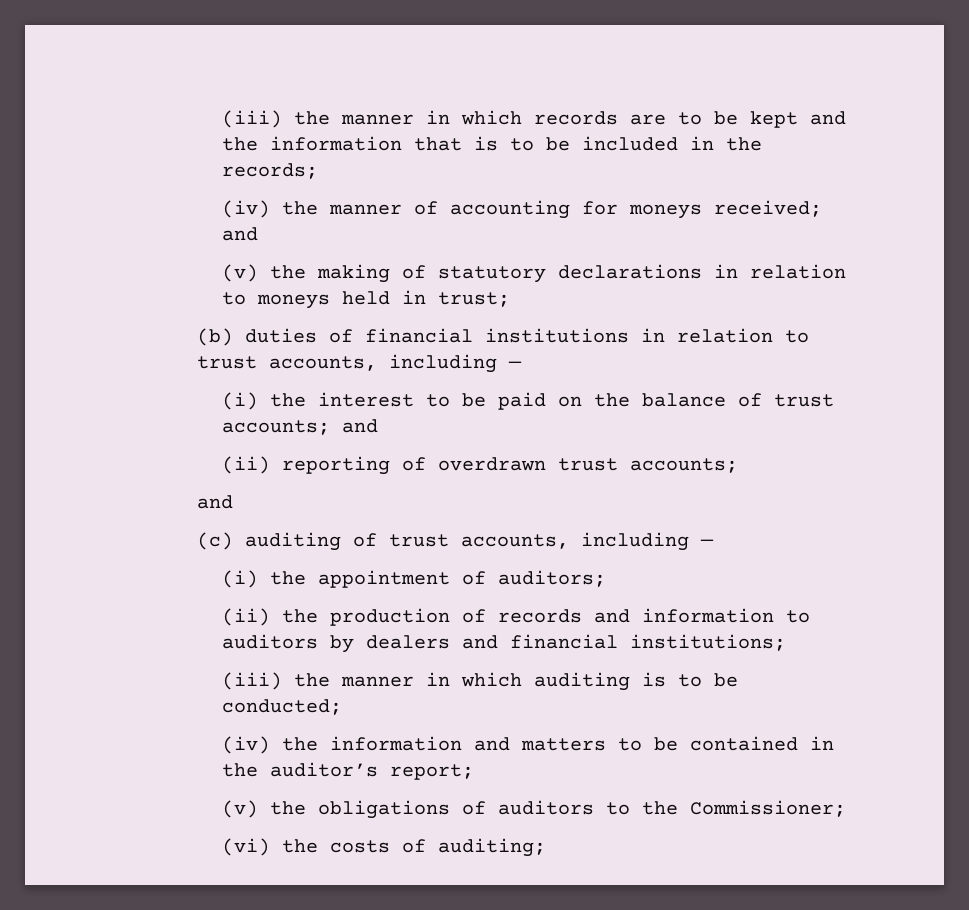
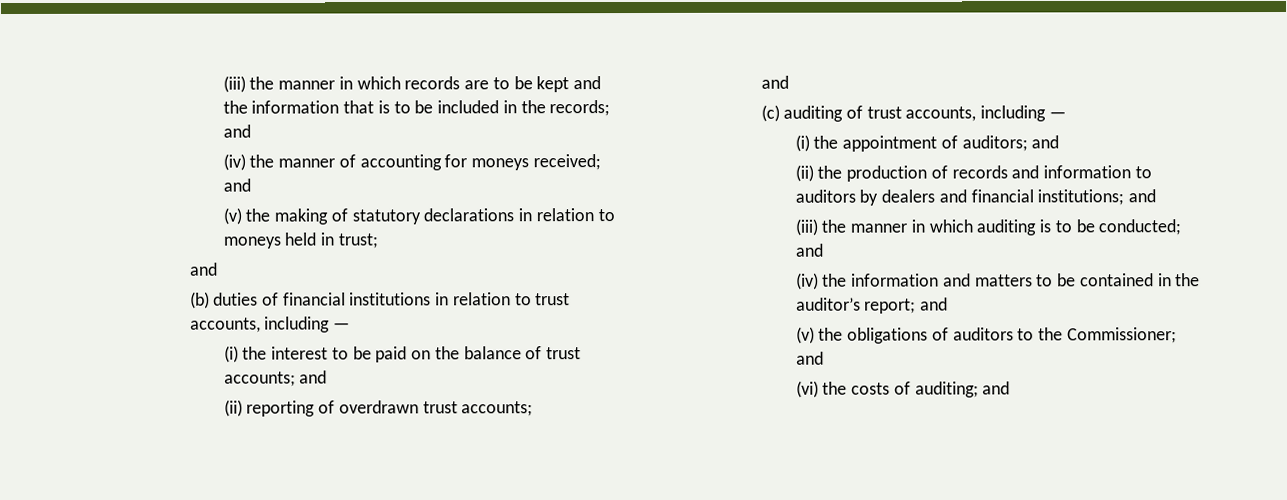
(318, 171) none -> [222,124,251,138] and
(510, 299) none -> [189,262,218,276] // and
(606, 578) none -> [1031,135,1060,149] and
(786, 642) none -> [1128,189,1157,203] and
(342, 707) none -> [794,243,824,257] and
(474, 772) none -> [920,297,949,311] and
(846, 808) none -> [795,351,824,365] and
(546, 847) none -> [982,381,1011,395] and

